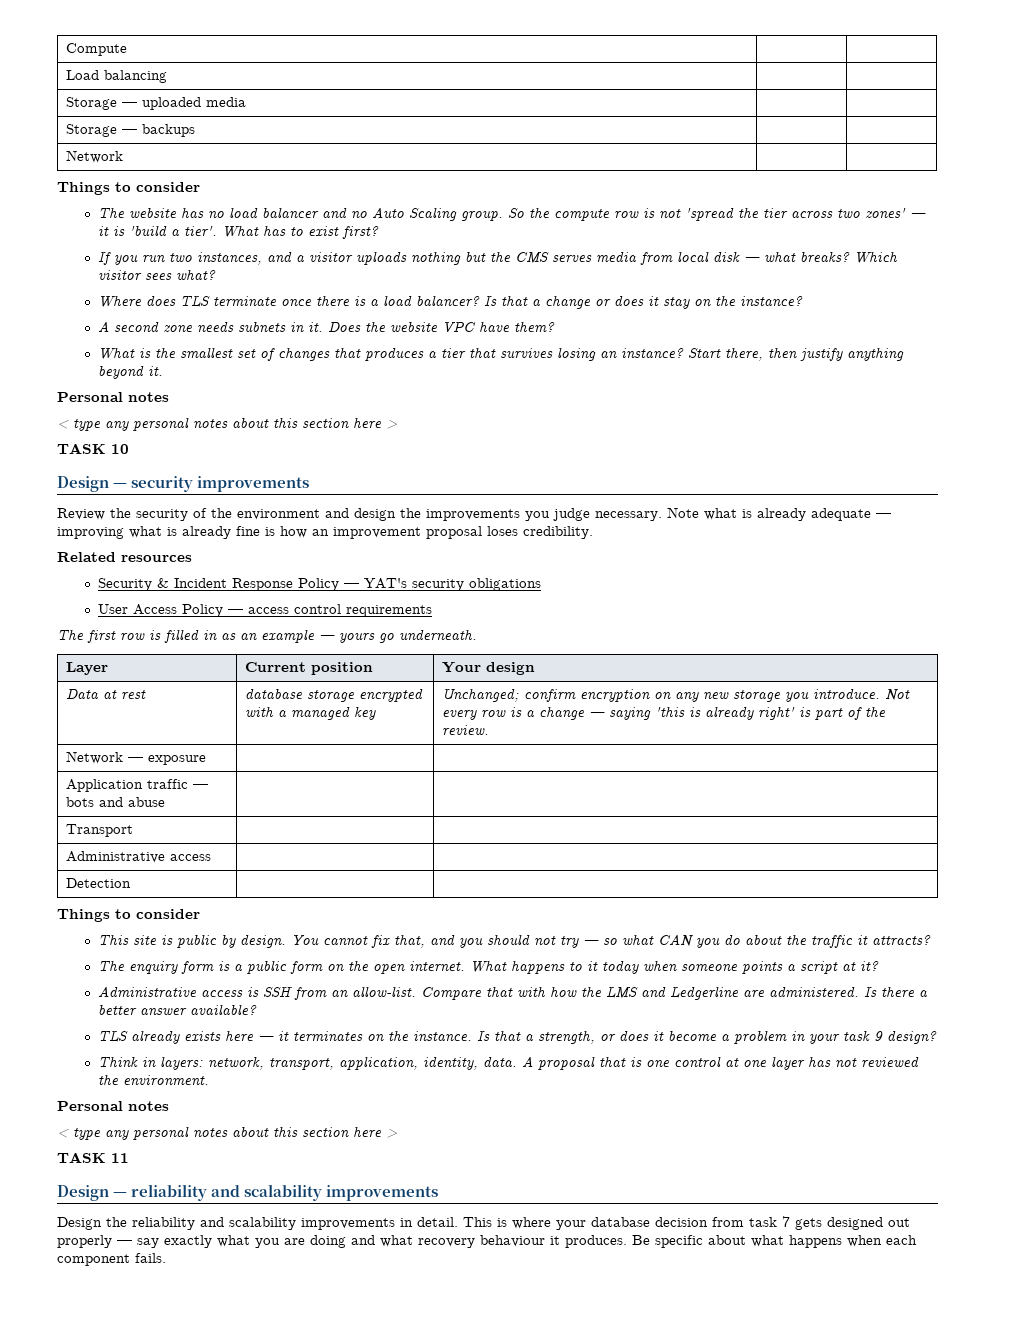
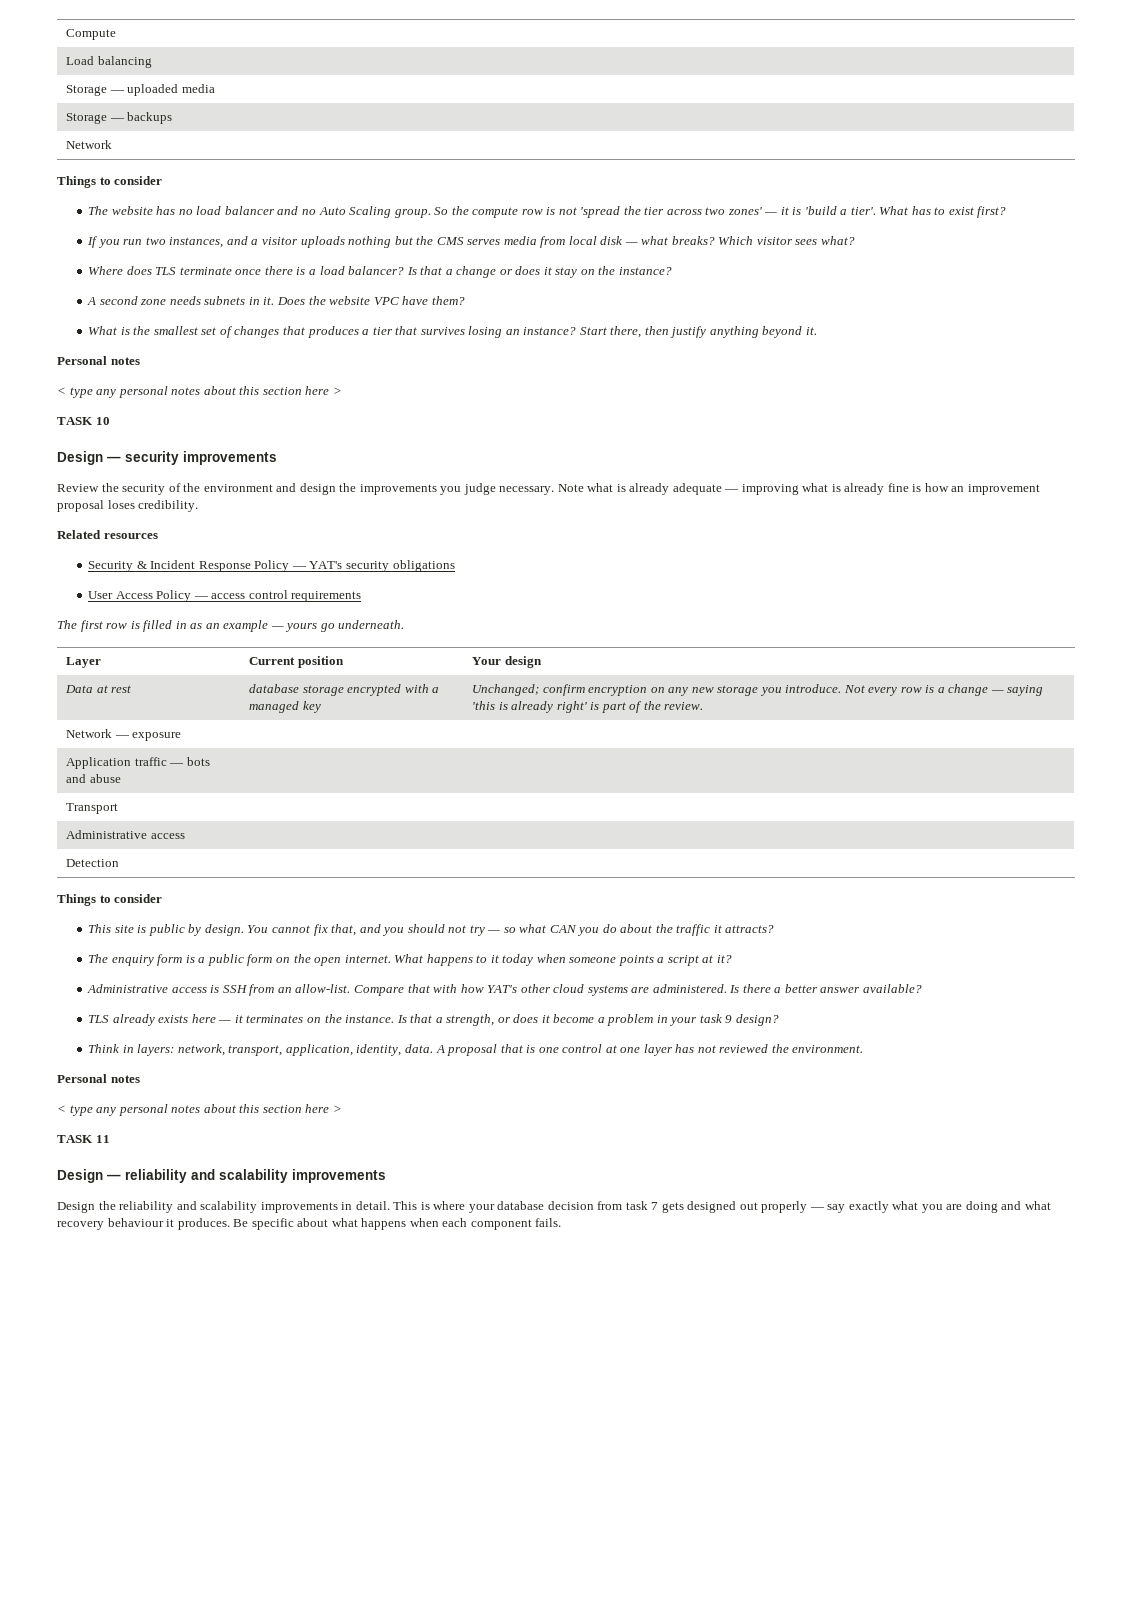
[580,986,739,1000] the LMS and Ledgerline -> [487,984,628,996] YAT's other cloud systems

